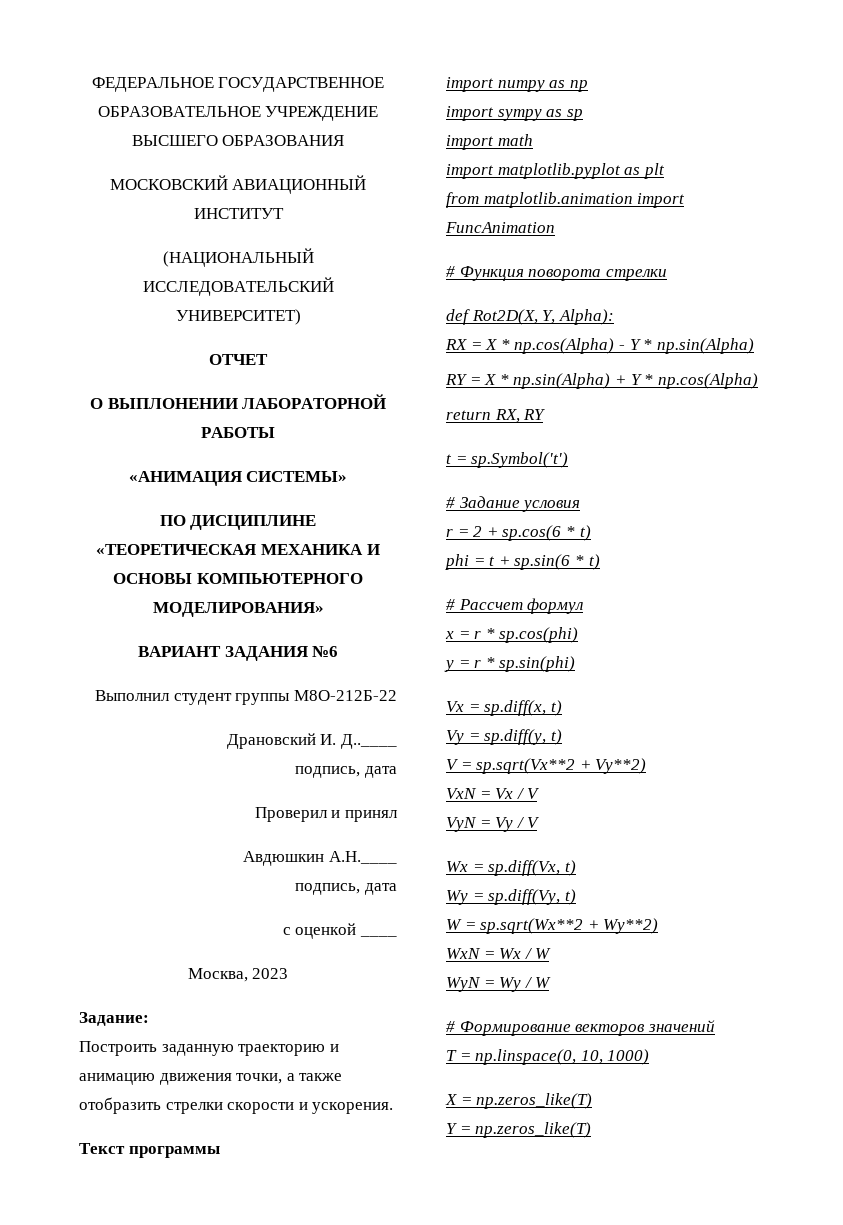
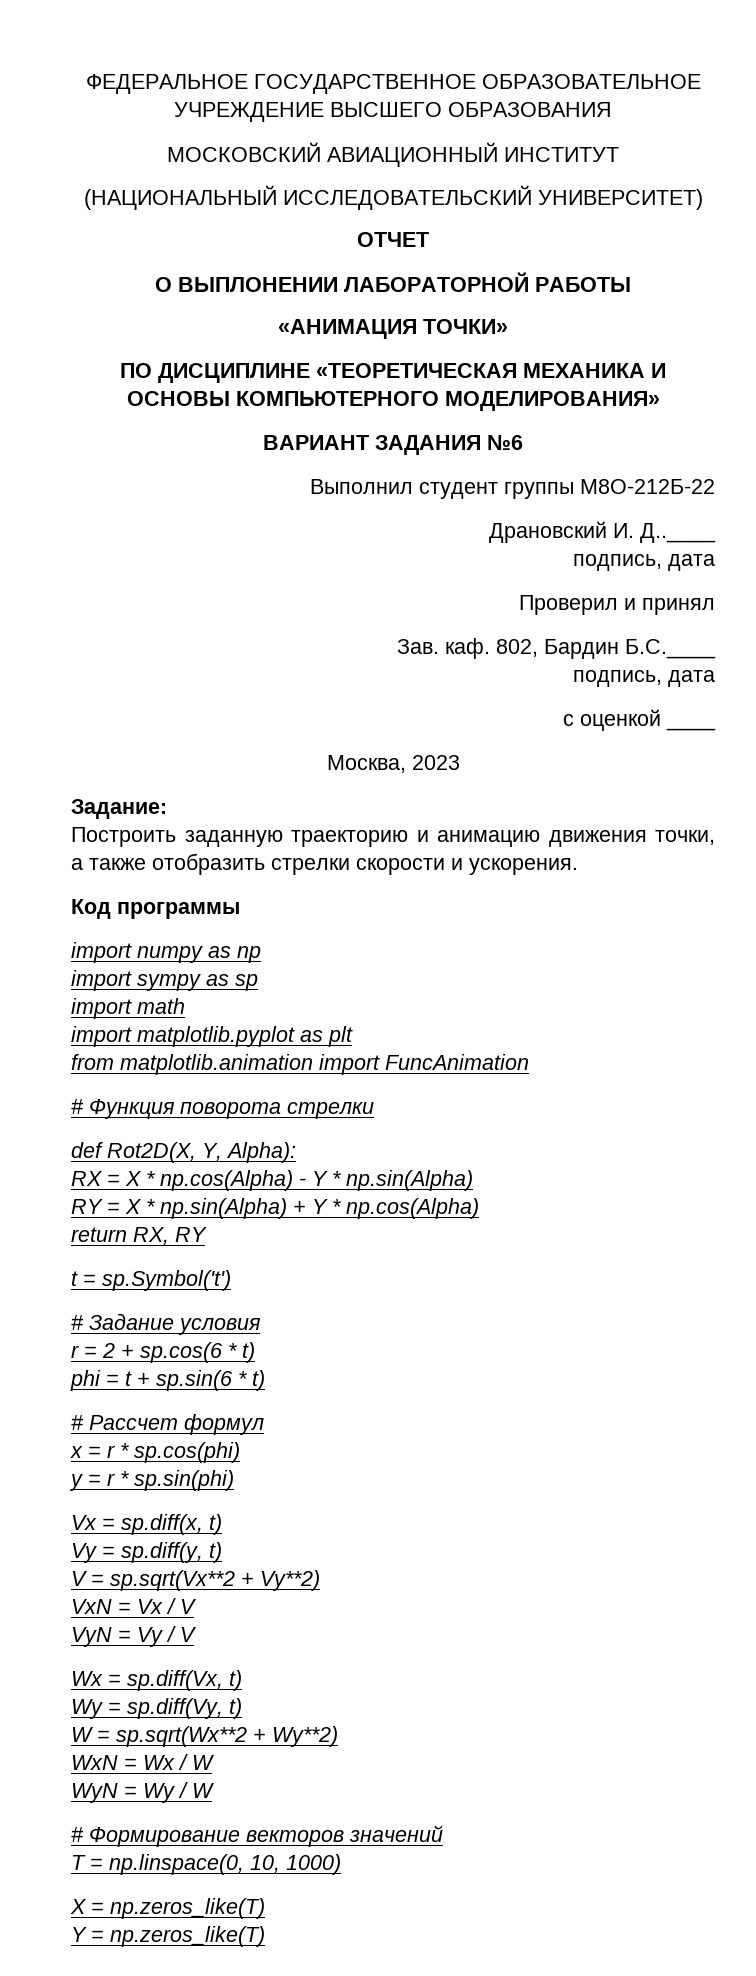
[246,471,348,482] СИСТЕМЫ» -> [423,319,508,334] ТОЧКИ»
[243,851,397,866] Авдюшкин А.Н.____ -> [397,638,716,659] Зав. каф. 802, Бардин Б.С.____
[79,1143,125,1154] Текст -> [71,899,111,919] Код

